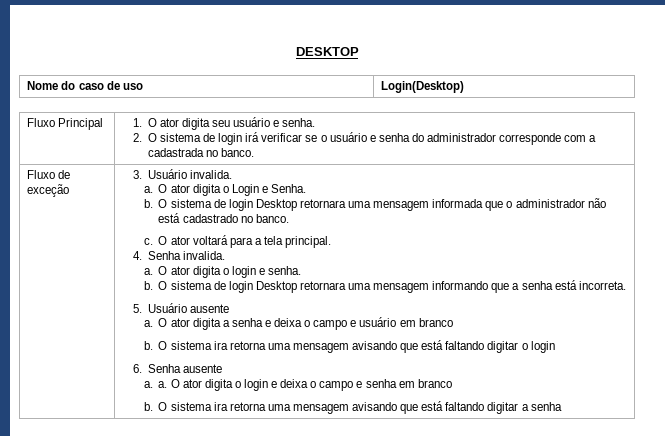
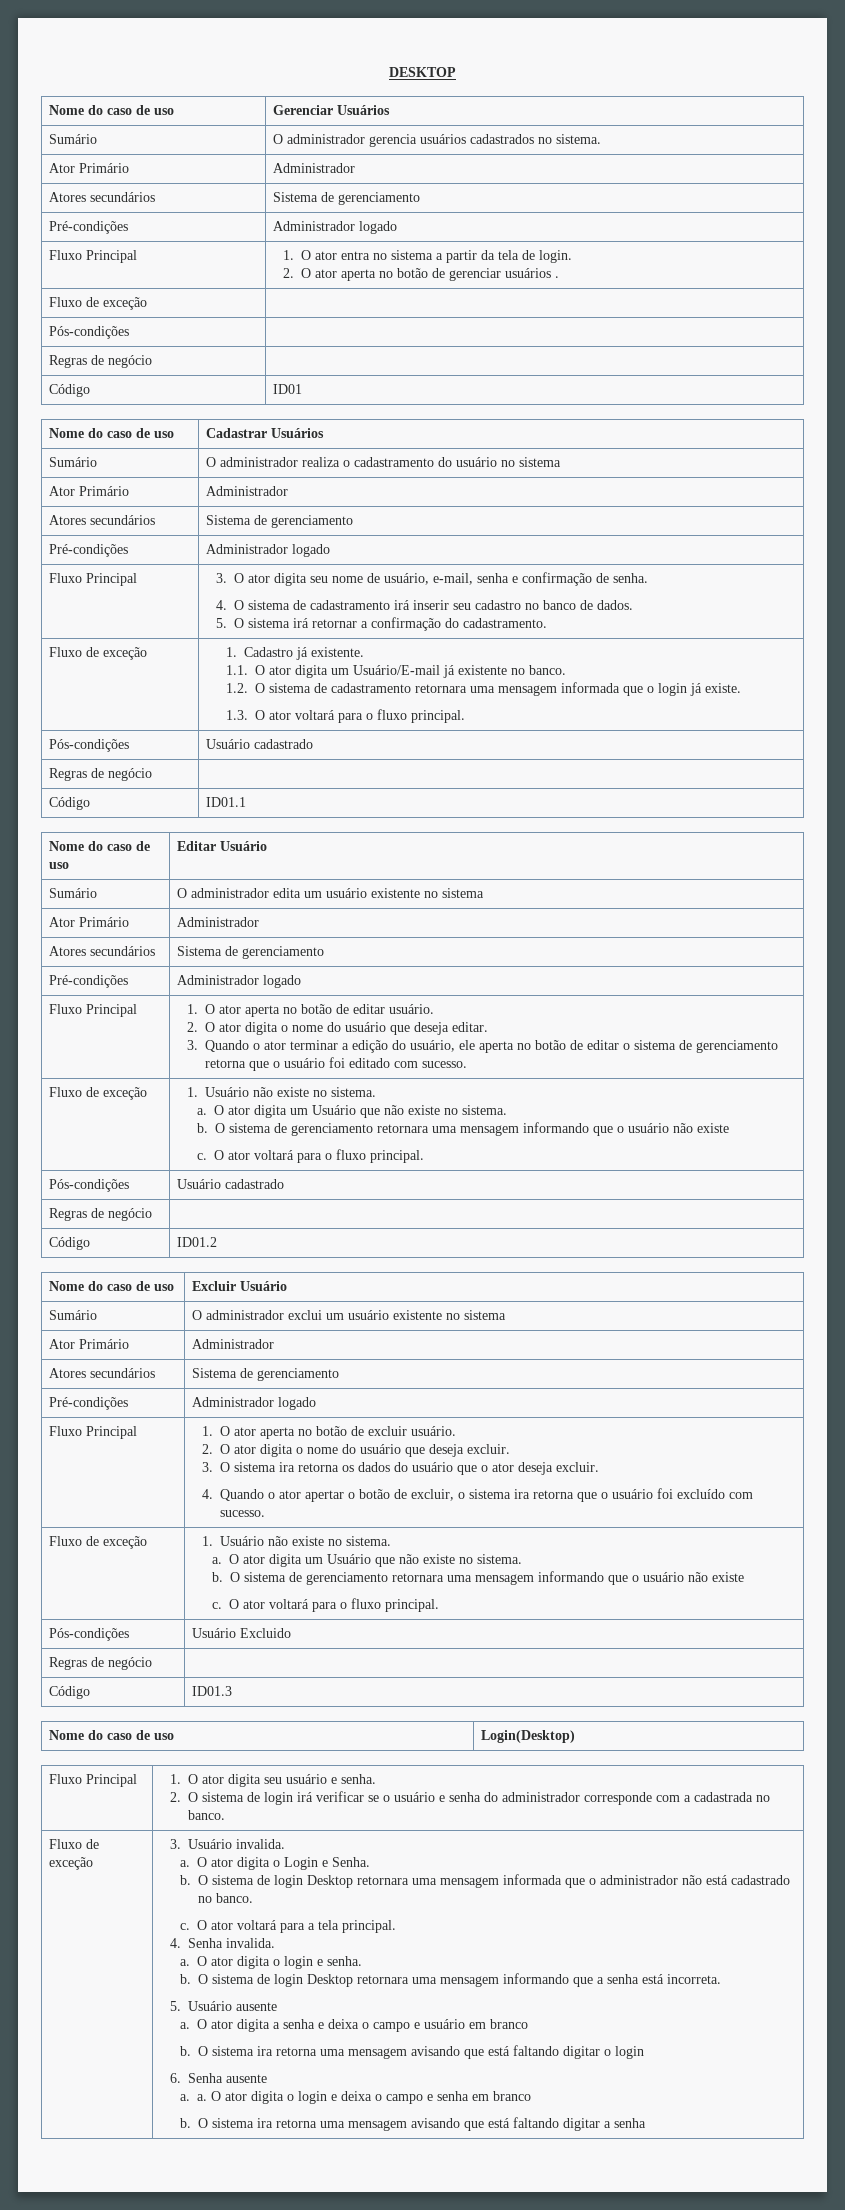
(359, 51) none -> [49,105,175,115] [273,105,391,115] [49,134,98,144] [273,134,602,147] [49,163,130,173] [273,163,356,173] [49,192,156,202] [273,192,421,205] [49,221,129,234] [273,221,398,234] [49,250,138,263] [283,250,573,263] [283,268,560,281] [49,297,148,310] [49,326,130,339] [49,355,153,368] [49,384,91,397] [273,384,303,394] [49,428,175,438] [206,428,325,438] [49,457,98,467] [206,457,562,467] [49,486,130,496] [206,486,289,496] [49,515,156,525] [206,515,354,528] [49,544,129,557] [206,544,331,557] [49,573,138,586] [216,572,649,586] [216,600,634,610] [216,617,548,631] [49,647,148,660] [225,647,364,660] [225,665,566,678] [225,682,741,696] [225,709,465,723] [49,739,130,752] [206,739,314,749] [49,768,153,781] [49,797,91,810] [206,797,247,807] [49,841,151,851] [49,862,70,869] [177,841,268,851] [49,888,98,898] [177,888,485,898] [49,917,130,927] [177,917,260,927] [49,946,156,956] [177,946,325,959] [49,975,129,988] [177,975,302,988] [49,1004,138,1017] [187,1004,435,1017] [187,1022,489,1035] [187,1040,779,1053] [205,1057,468,1071] [49,1087,148,1100] [187,1087,377,1097] [196,1105,507,1118] [196,1122,729,1136] [196,1149,424,1163] [49,1179,130,1192] [177,1179,285,1189] [49,1208,153,1221] [49,1237,91,1250] [177,1237,218,1247] [49,1281,175,1291] [192,1281,288,1291] [49,1310,98,1320] [192,1310,507,1320] [49,1339,130,1349] [192,1339,275,1349] [49,1368,156,1378] [192,1368,340,1381] [49,1397,129,1410] [192,1397,317,1410] [49,1426,138,1439] [202,1426,457,1439] [202,1444,511,1457] [202,1462,600,1475] [202,1488,754,1502] [220,1510,266,1517] [49,1536,148,1549] [202,1536,392,1546] [211,1554,522,1567] [211,1571,744,1585] [211,1598,439,1612] [49,1628,130,1641] [192,1628,292,1638] [49,1657,153,1670] [49,1686,91,1699] [192,1686,233,1696] // Nome do caso de uso | Gerenciar Usuários // Sumário | O administrador gerencia usuários cadastrados no sistema. // Ator Primário | Administrador // Atores secundários | Sistema de gerenciamento // Pré-condições | Administrador logado // Fluxo Principal | 1. O ator entra no sistema a partir da tela de login. // 2. O ator aperta no botão de gerenciar usuários . // Fluxo de exceção | // Pós-condições | // Regras de negócio | // Código | ID01 // Nome do caso de uso | Cadastrar Usuários // Sumário | O administrador realiza o cadastramento do usuário no sistema // Ator Primário | Administrador // Atores secundários | Sistema de gerenciamento // Pré-condições | Administrador logado // Fluxo Principal | 3. O ator digita seu nome de usuário, e-mail, senha e confirmação de senha. // 4. O sistema de cadastramento irá inserir seu cadastro no banco de dados. // 5. O sistema irá retornar a confirmação do cadastramento. // Fluxo de exceção | 1. Cadastro já existente. // 1.1. O ator digita um Usuário/E-mail já existente no banco. // 1.2. O sistema de cadastramento retornara uma mensagem informada que o login já existe. // 1.3. O ator voltará para o fluxo principal. // Pós-condições | Usuário cadastrado // Regras de negócio | // Código | ID01.1 // Nome do caso de uso | Editar Usuário // Sumário | O administrador edita um usuário existente no sistema // Ator Primário | Administrador // Atores secundários | Sistema de gerenciamento // Pré-condições | Administrador logado // Fluxo Principal | 1. O ator aperta no botão de editar usuário. // 2. O ator digita o nome do usuário que deseja editar. // 3. Quando o ator terminar a edição do usuário, ele aperta no botão de editar o sistema de gerenciamento retorna que o usuário foi editado com sucesso. // Fluxo de exceção | 1. Usuário não existe no sistema. // a. O ator digita um Usuário que não existe no sistema. // b. O sistema de gerenciamento retornara uma mensagem informando que o usuário não existe // c. O ator voltará para o fluxo principal. // Pós-condições | Usuário cadastrado // Regras de negócio | // Código | ID01.2 // Nome do caso de uso | Excluir Usuário // Sumário | O administrador exclui um usuário existente no sistema // Ator Primário | Administrador // Atores secundários | Sistema de gerenciamento // Pré-condições | Administrador logado // Fluxo Principal | 1. O ator aperta no botão de excluir usuário. // 2. O ator digita o nome do usuário que deseja excluir. // 3. O sistema ira retorna os dados do usuário que o ator deseja excluir. // 4. Quando o ator apertar o botão de excluir, o sistema ira retorna que o usuário foi excluído com sucesso. // Fluxo de exceção | 1. Usuário não existe no sistema. // a. O ator digita um Usuário que não existe no sistema. // b. O sistema de gerenciamento retornara uma mensagem informando que o usuário não existe // c. O ator voltará para o fluxo principal. // Pós-condições | Usuário Excluido // Regras de negócio | // Código | ID01.3

